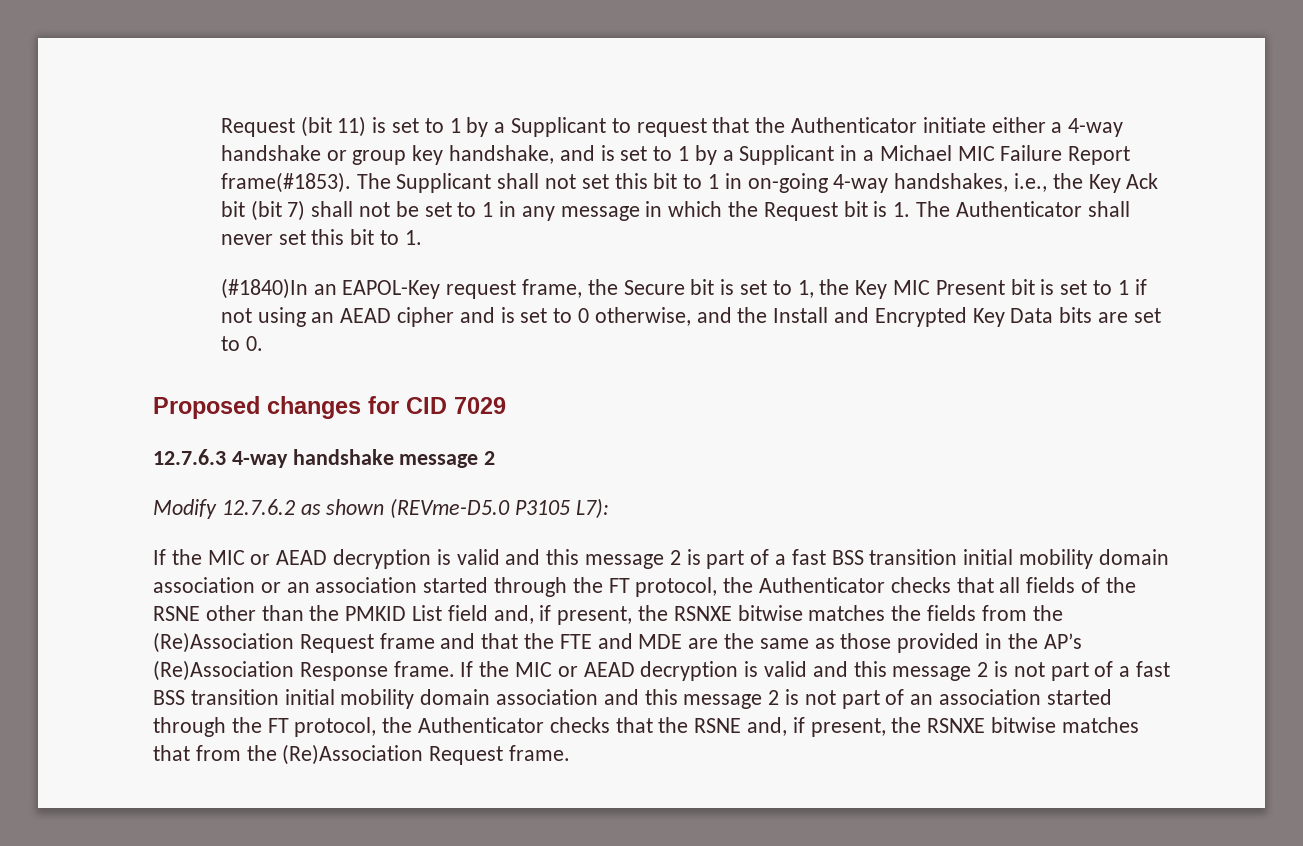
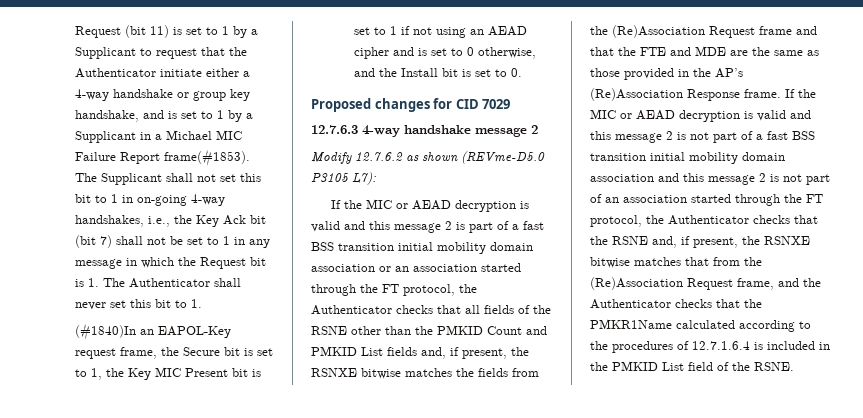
[834,307,1129,327] and Encrypted Key Data bits are -> [441,68,471,77] bit is
[412,605,488,621] List field -> [487,326,547,335] [311,346,417,356] Count and PMKID List fields
[509,745,571,761] frame. -> [737,278,821,290] [590,299,762,309] [590,319,811,332] [590,341,830,353] [590,361,794,371] frame, and the Authenticator checks that the PMKR1Name calculated according to the procedures of 12.7.1.6.4 is included in the PMKID List field of the RSNE.

